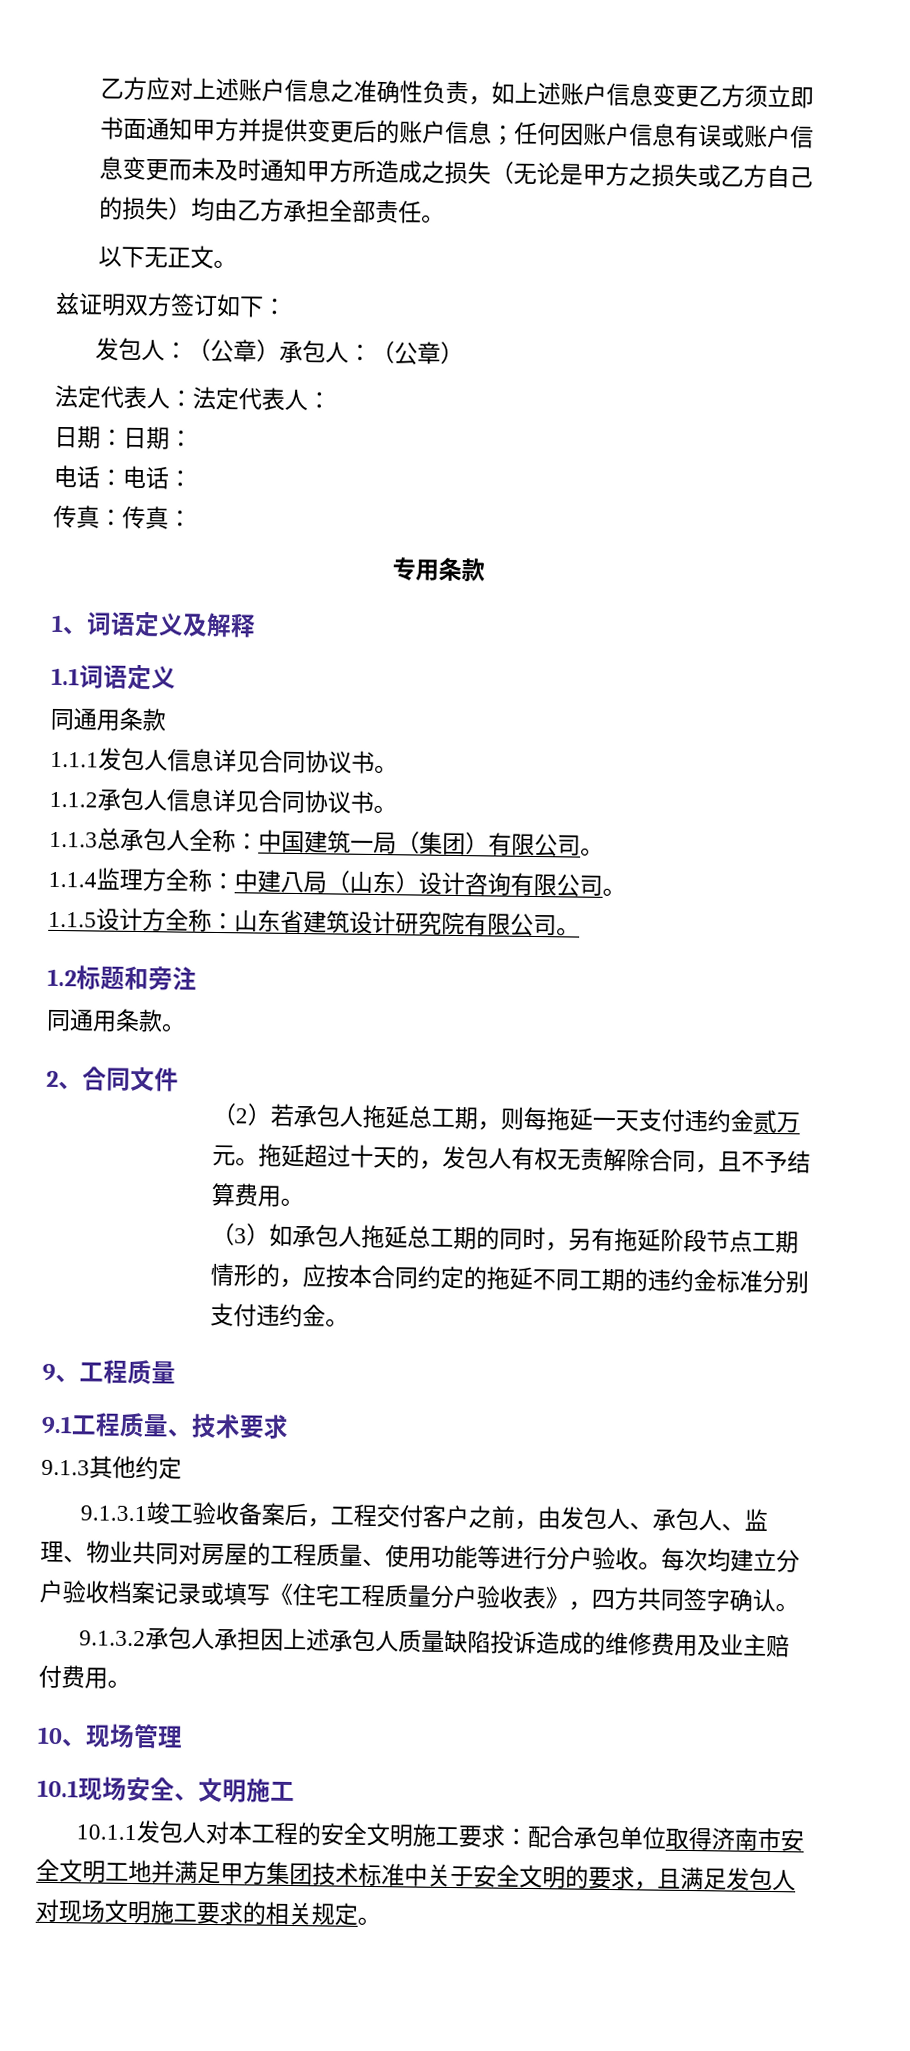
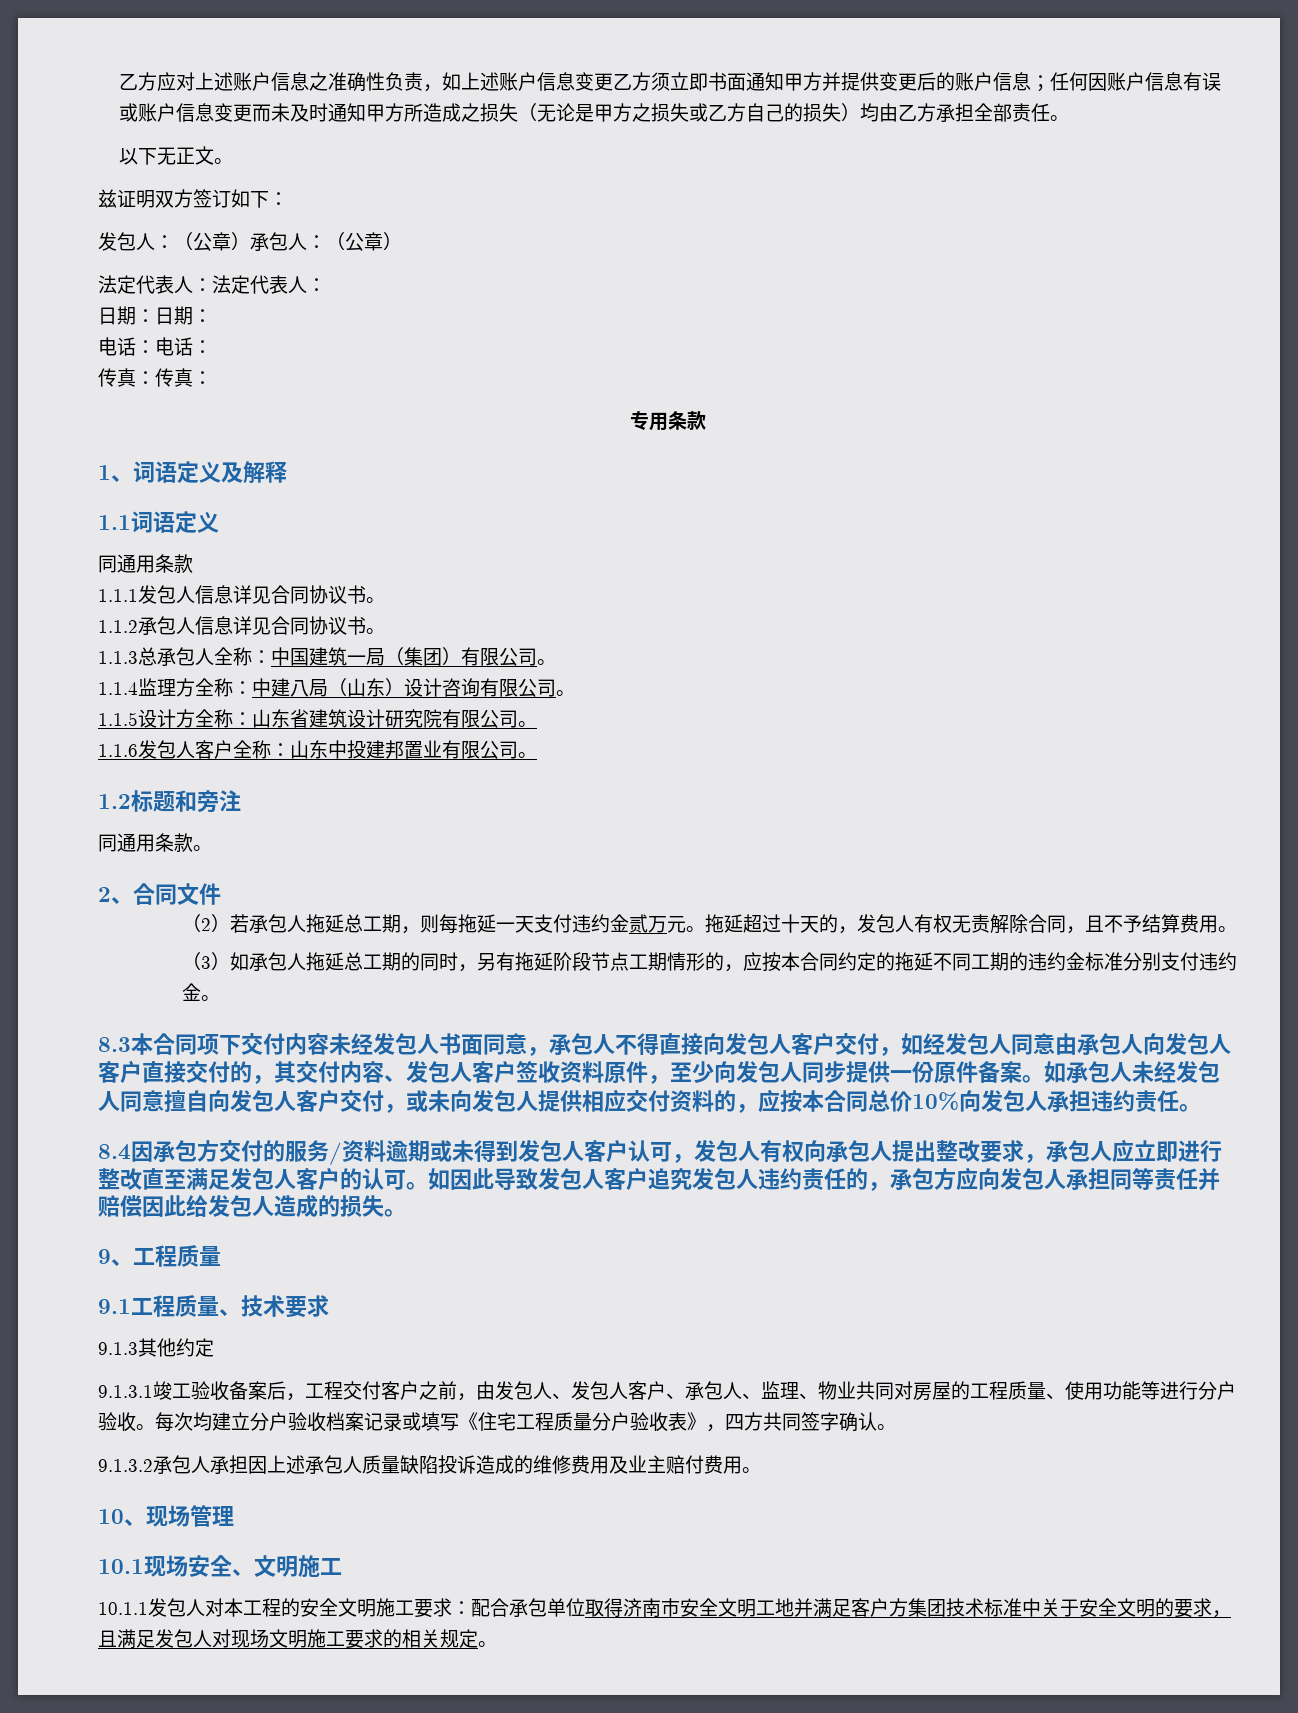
(580, 931) none -> [98,740,537,759] // 1.1.6发包人客户全称：山东中投建邦置业有限公司。
(350, 1322) none -> [98,1033,1231,1056] [98,1061,1220,1084] [98,1089,1201,1113] [98,1139,1222,1165] [98,1167,1220,1191] [98,1195,406,1218] // 8.3本合同项下交付内容未经发包人书面同意，承包人不得直接向发包人客户交付，如经发包人同意由承包人向发包人客户直接交付的，其交付内容、发包人客户签收资料原件，至少向发包人同步提供一份原件备案。如承包人未经发包人同意擅自向发包人客户交付，或未向发包人提供相应交付资料的，应按本合同总价10%向发包人承担违约责任。 // 8.4因承包方交付的服务/资料逾期或未得到发包人客户认可，发包人有权向承包人提出整改要求，承包人应立即进行整改直至满足发包人客户的认可。如因此导致发包人客户追究发包人违约责任的，承包方应向发包人承担同等责任并赔偿因此给发包人造成的损失。
(653, 1526) none -> [571,1381,685,1400] 发包人客户、
[220,1863,244,1885] 甲 -> [851,1598,889,1617] 客户

